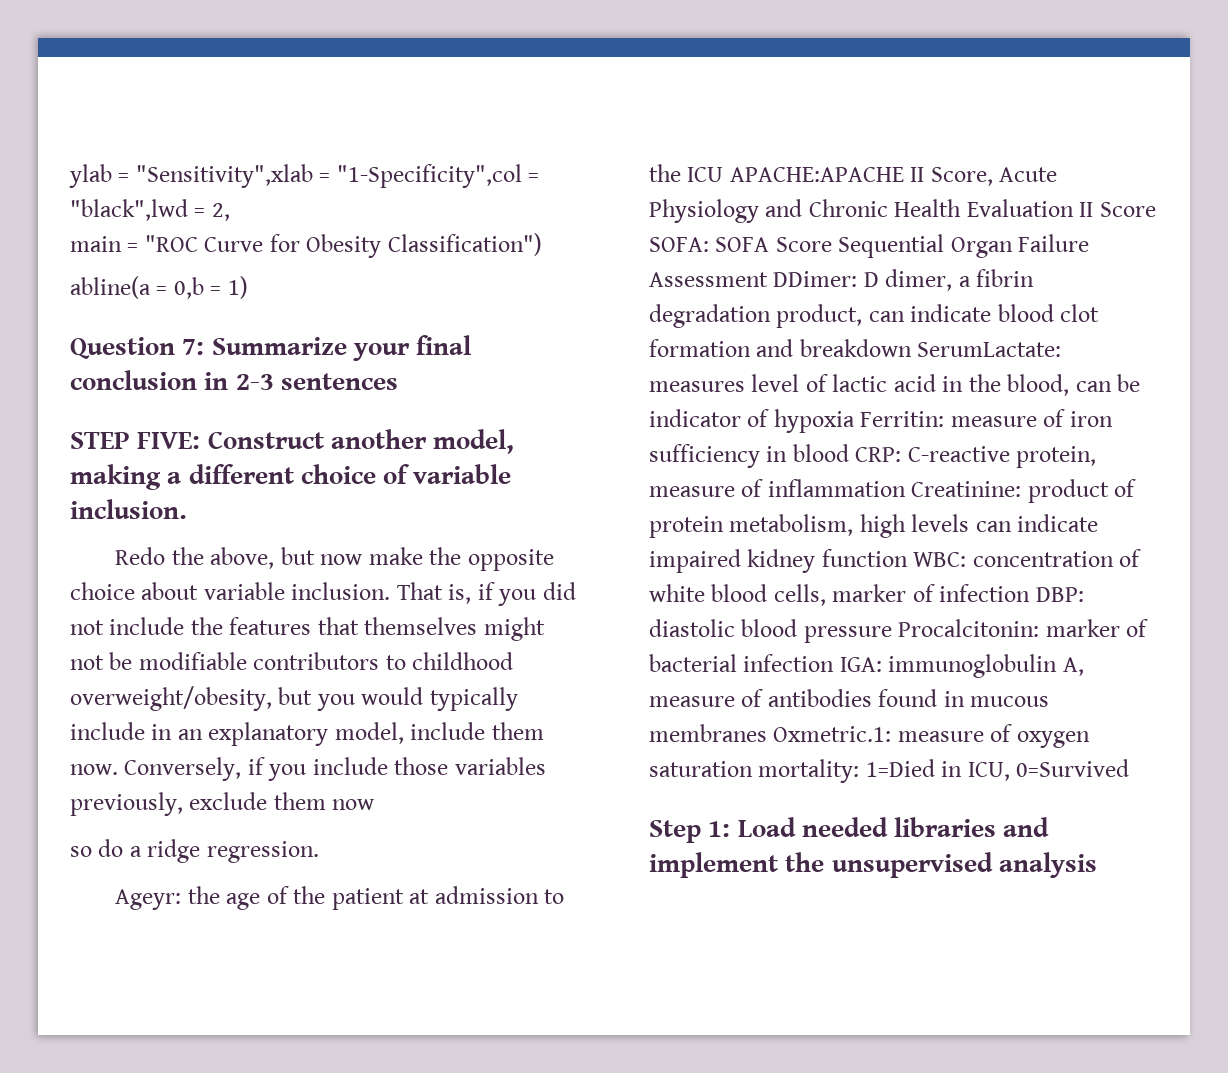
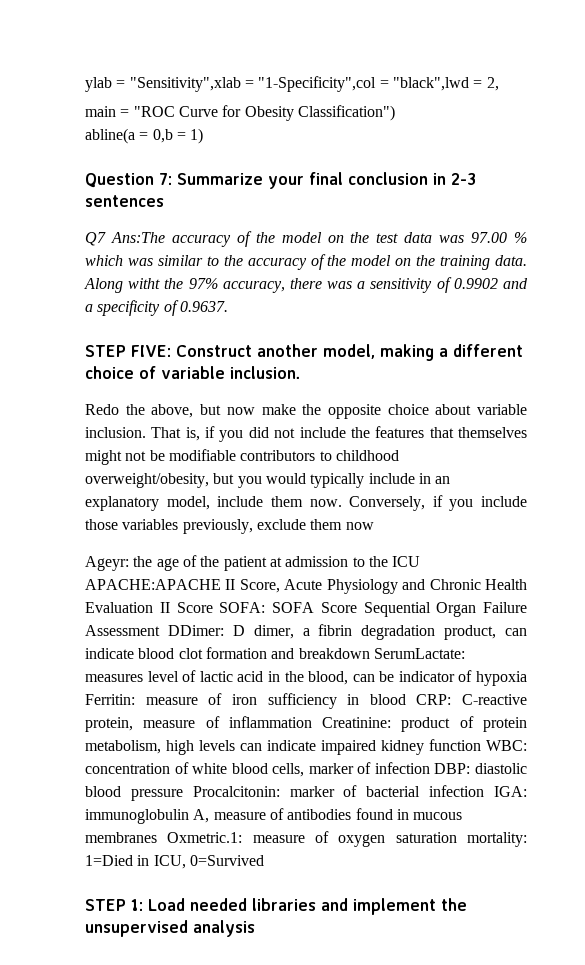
(398, 381) none -> [85,231,527,247] [85,254,527,270] [84,277,528,293] [85,300,228,316] // Q7 Ans:The accuracy of the model on the test data was 97.00 % which was similar to the accuracy of the model on the training data. Along witht the 97% accuracy, there was a sensitivity of 0.9902 and a specificity of 0.9637.
[70,839,319,863] // so do a ridge regression. -> (374, 526) none
[649,820,701,843] Step -> [85,899,126,911] STEP

